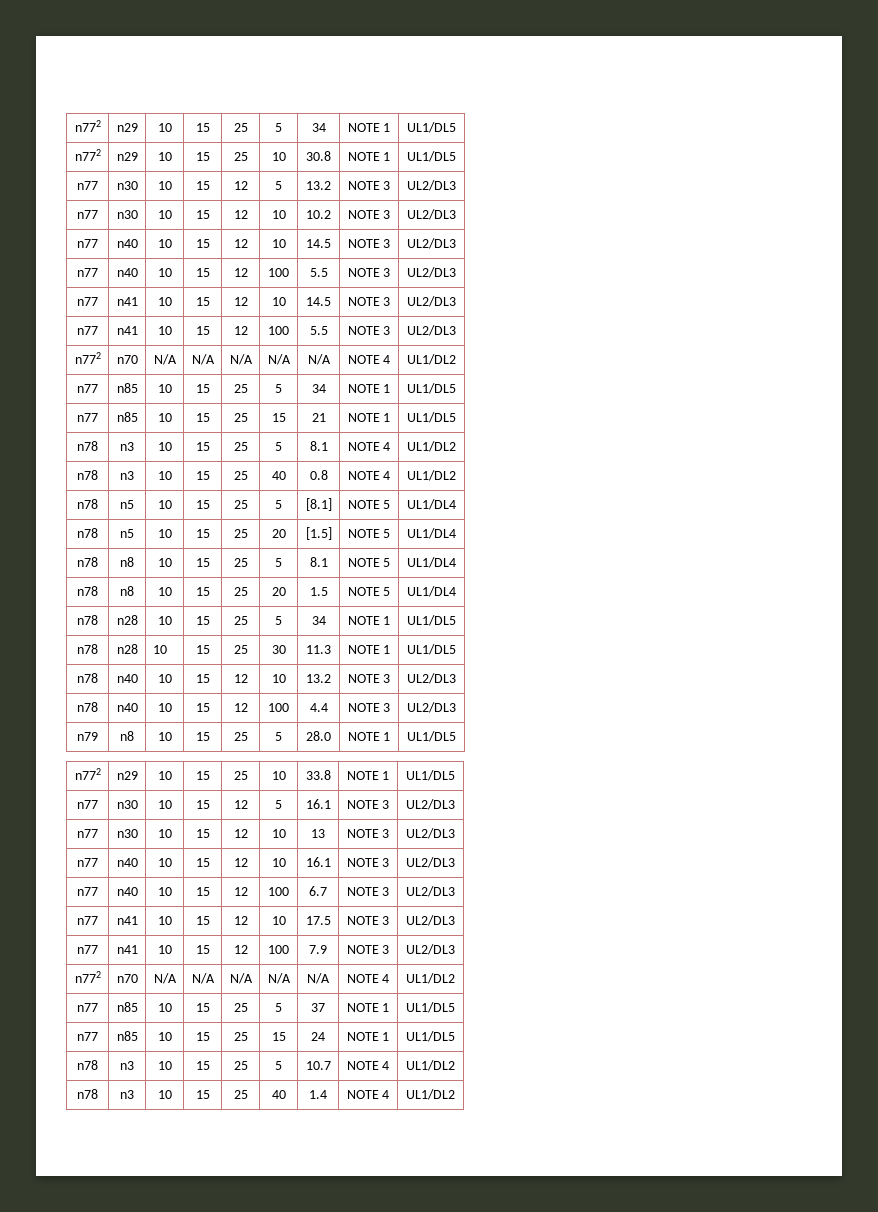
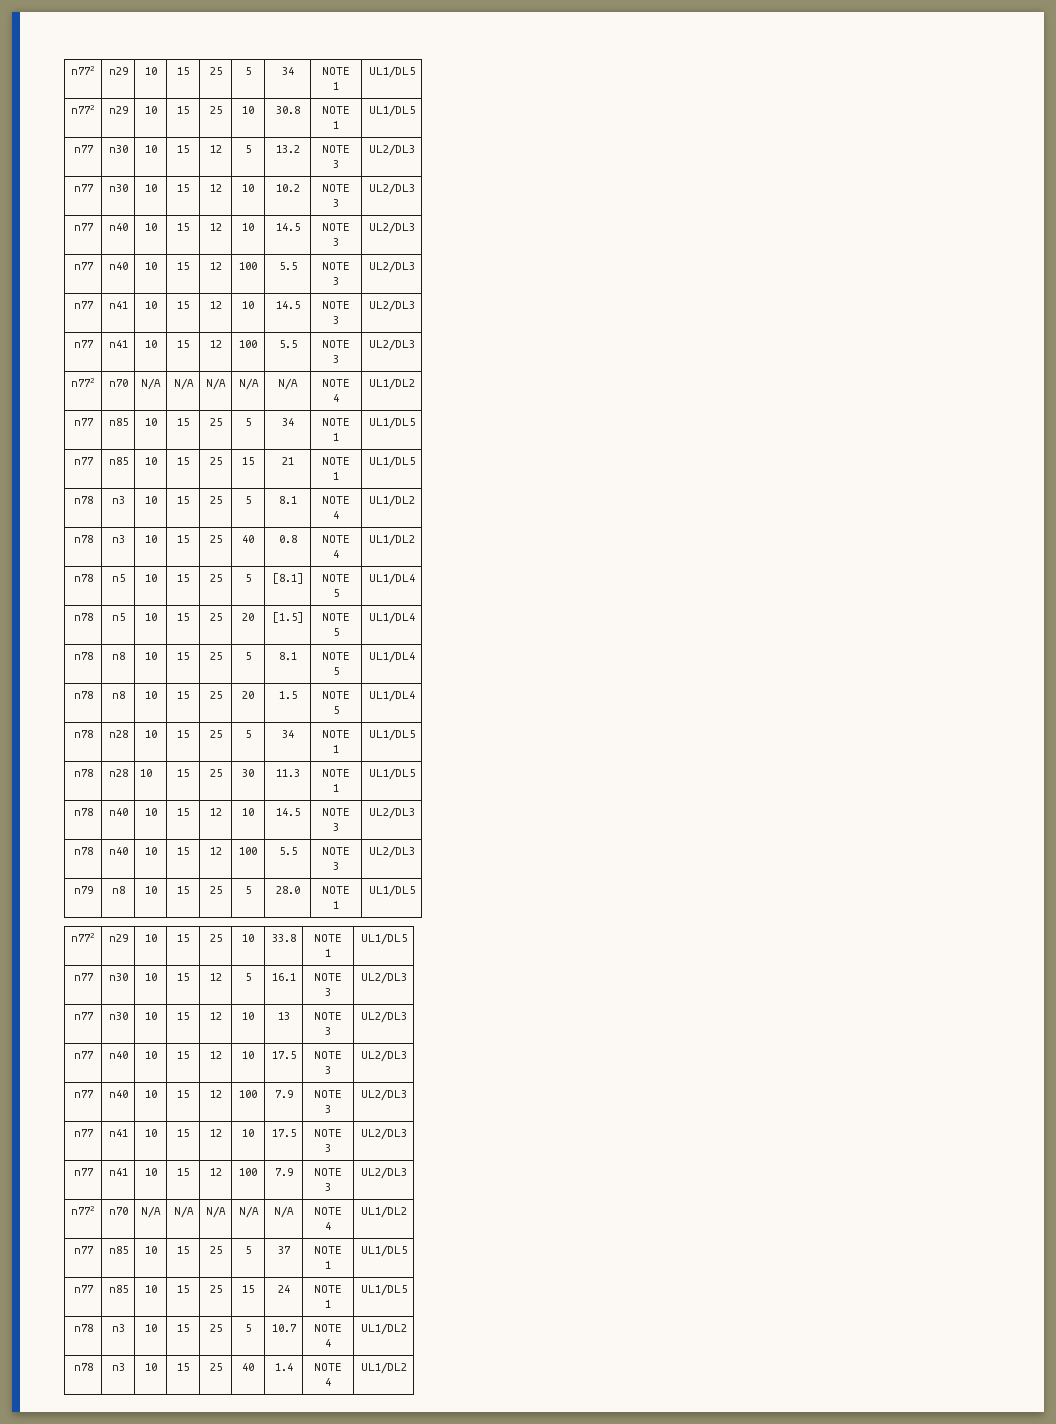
[306,674,331,683] 13.2 -> [275,808,300,816] 14.5
[309,703,328,712] 4.4 -> [278,847,297,855] 5.5
[305,857,331,867] [346,858,390,867] [406,857,455,868] [77,887,98,896] [116,887,138,896] [157,887,172,896] [195,887,210,896] [233,887,248,896] [268,887,289,896] [309,886,327,896] 16.1 | NOTE 3 | UL2/DL3 // n77 | n40 | 10 | 15 | 12 | 100 | 6.7 -> [271,1051,296,1059] [314,1051,342,1059] [325,1066,331,1074] [360,1050,407,1062] [73,1090,94,1098] [108,1090,128,1098] [144,1090,157,1098] [177,1090,189,1098] [209,1090,222,1098] [239,1090,257,1098] [274,1090,293,1098] 17.5 | NOTE 3 | UL2/DL3 // n77 | n40 | 10 | 15 | 12 | 100 | 7.9

